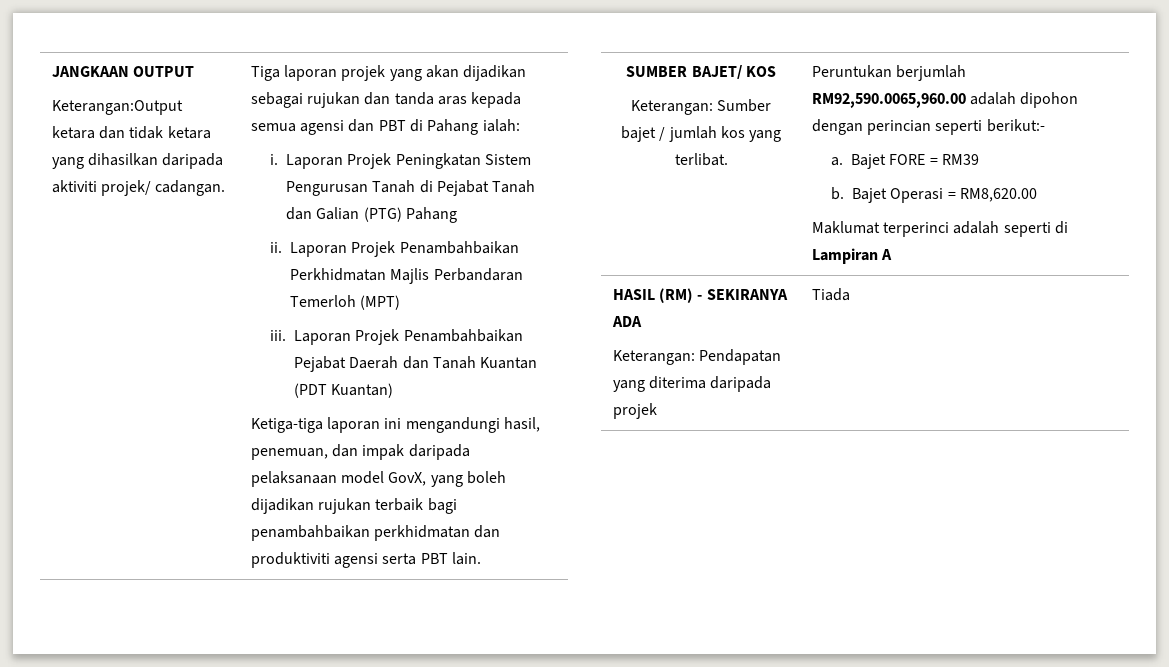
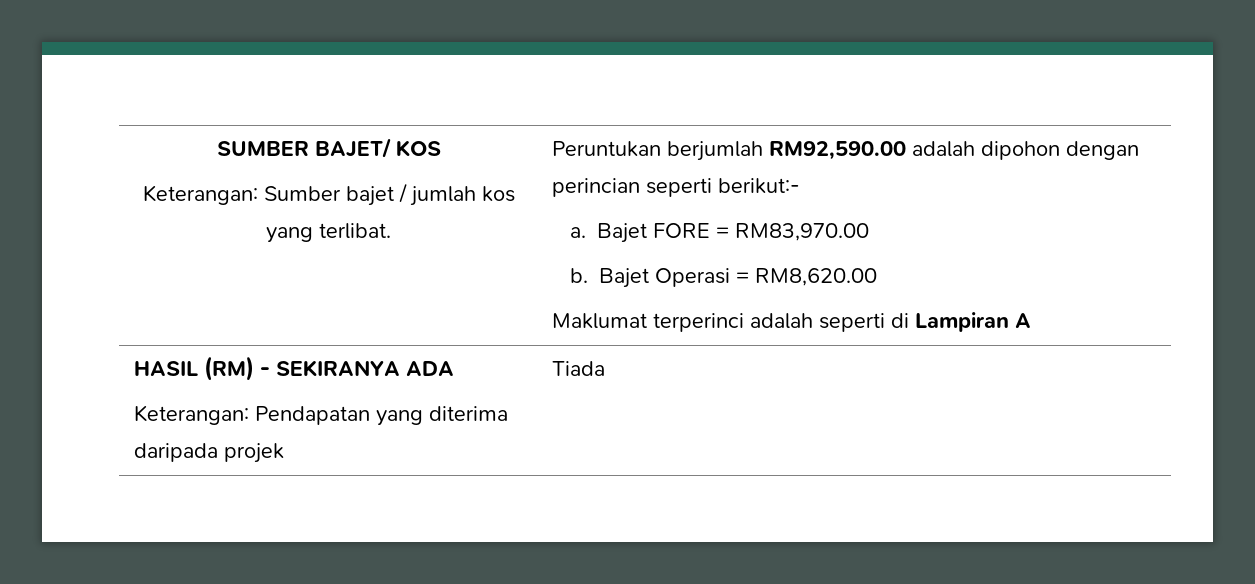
[51,66,194,77] [51,100,183,115] [51,126,211,139] [51,153,224,169] [51,180,226,196] [250,65,527,81] [250,92,522,108] [250,119,520,135] [270,153,532,169] [286,180,536,196] [286,207,458,223] [270,241,519,257] [290,268,523,284] [290,295,401,310] [270,329,523,345] [294,356,538,372] [294,383,394,398] [250,417,540,433] [250,444,470,460] [250,471,506,487] [250,498,457,514] [250,525,501,541] [250,552,481,568] JANGKAAN OUTPUT // Keterangan:Output ketara dan tidak ketara yang dihasilkan daripada aktiviti projek/ cadangan. | Tiga laporan projek yang akan dijadikan sebagai rujukan dan tanda aras kepada semua agensi dan PBT di Pahang ialah: // i. Laporan Projek Peningkatan Sistem Pengurusan Tanah di Pejabat Tanah dan Galian (PTG) Pahang // ii. Laporan Projek Penambahbaikan Perkhidmatan Majlis Perbandaran Temerloh (MPT) // iii. Laporan Projek Penambahbaikan Pejabat Daerah dan Tanah Kuantan (PDT Kuantan) // Ketiga-tiga laporan ini mengandungi hasil, penemuan, dan impak daripada pelaksanaan model GovX, yang boleh dijadikan rujukan terbaik bagi penambahbaikan perkhidmatan dan produktiviti agensi serta PBT lain. // -> (216, 148) none
[811,93,966,108] RM92,590.0065,960.00 -> [769,141,907,160] RM92,590.00
[942,154,980,165] RM39 -> [734,223,869,241] RM83,970.00

